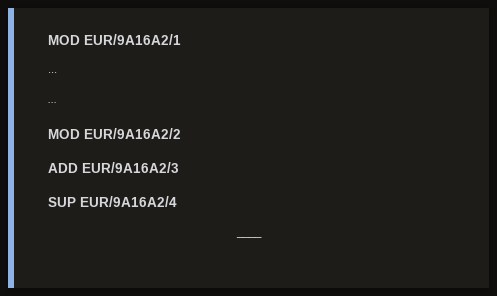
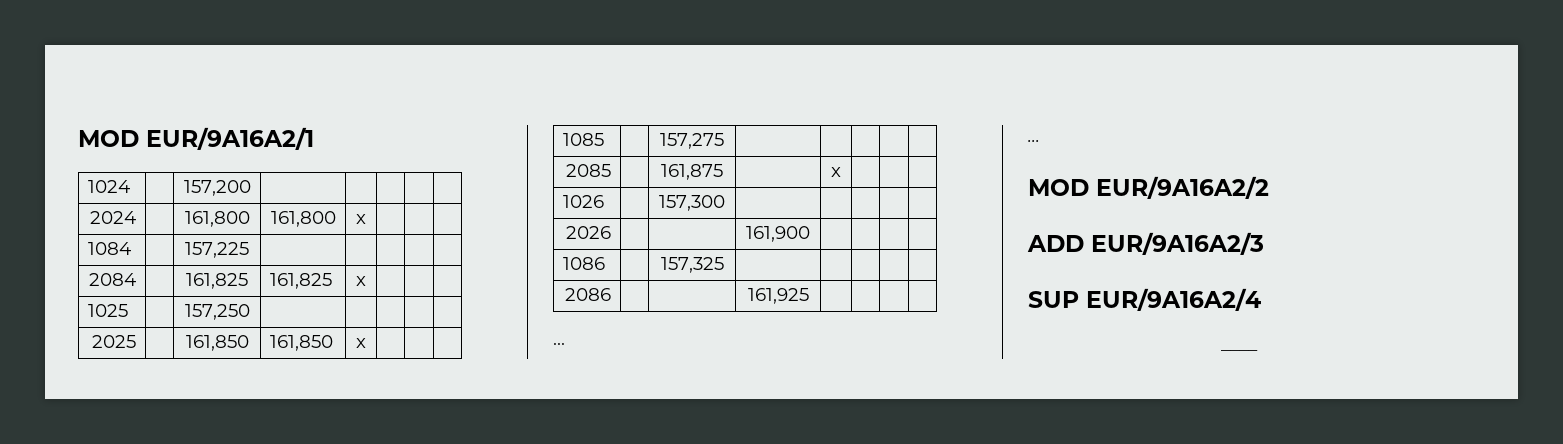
(181, 39) none -> [87,180,130,193] [183,180,251,196] [90,211,137,224] [184,211,250,227] [270,211,336,227] [356,214,366,224] [87,242,131,255] [185,242,249,258] [89,273,137,286] [186,273,248,289] [269,273,332,289] [356,276,366,286] [87,304,128,317] [184,304,250,320] [92,335,137,348] [185,335,249,351] [269,335,333,351] [356,338,366,348] [562,133,604,146] [660,133,724,149] [566,164,612,177] [661,164,723,180] [831,167,841,177] [562,195,604,208] [659,195,725,211] [566,226,612,239] [746,226,810,242] [562,257,605,270] [660,257,724,273] [565,288,612,301] [747,288,809,304] // 1024 | | 157,200 | | | | | // 2024 | | 161,800 | 161,800 | x | | | // 1084 | | 157,225 | | | | | // 2084 | | 161,825 | 161,825 | x | | | // 1025 | | 157,250 | | | | | // 2025 | | 161,850 | 161,850 | x | | | // 1085 | | 157,275 | | | | | // 2085 | | 161,875 | | x | | | // 1026 | | 157,300 | | | | | // 2026 | | | 161,900 | | | | // 1086 | | 157,325 | | | | | // 2086 | | | 161,925 | | | |

